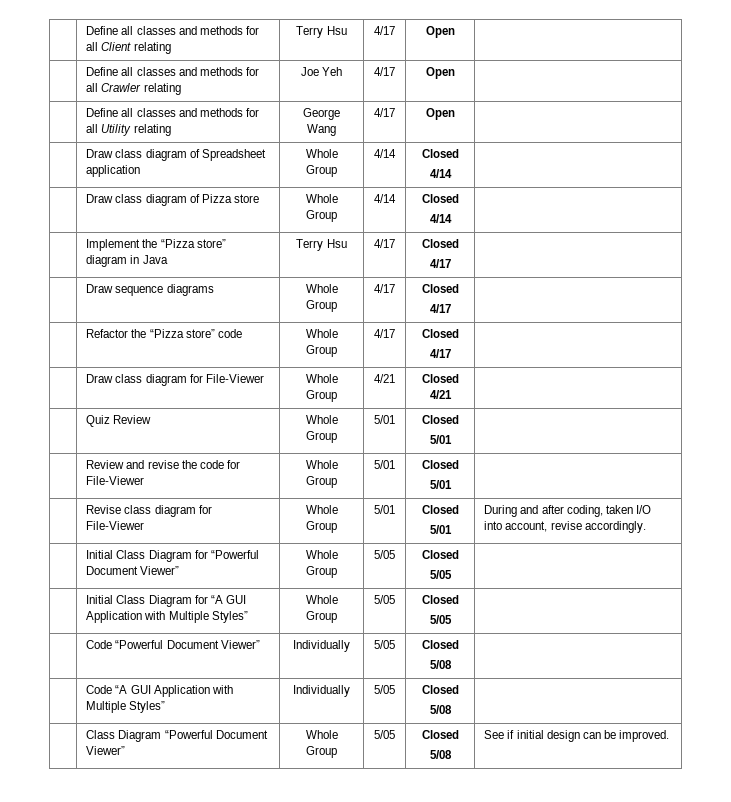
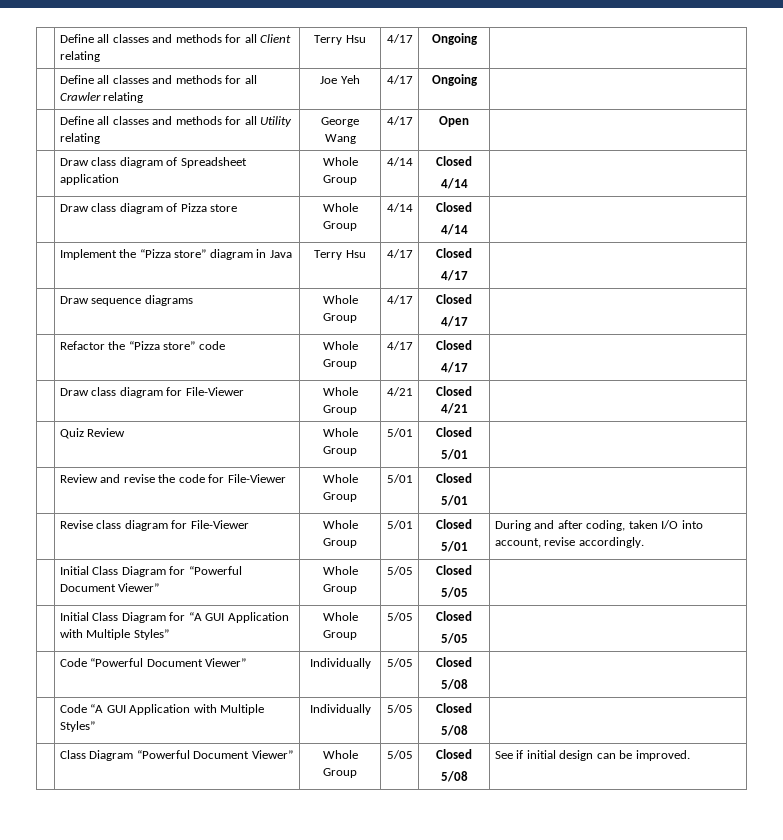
[425,26,455,38] Open -> [431,33,478,45] Ongoing
[425,67,455,79] Open -> [431,74,478,86] Ongoing

